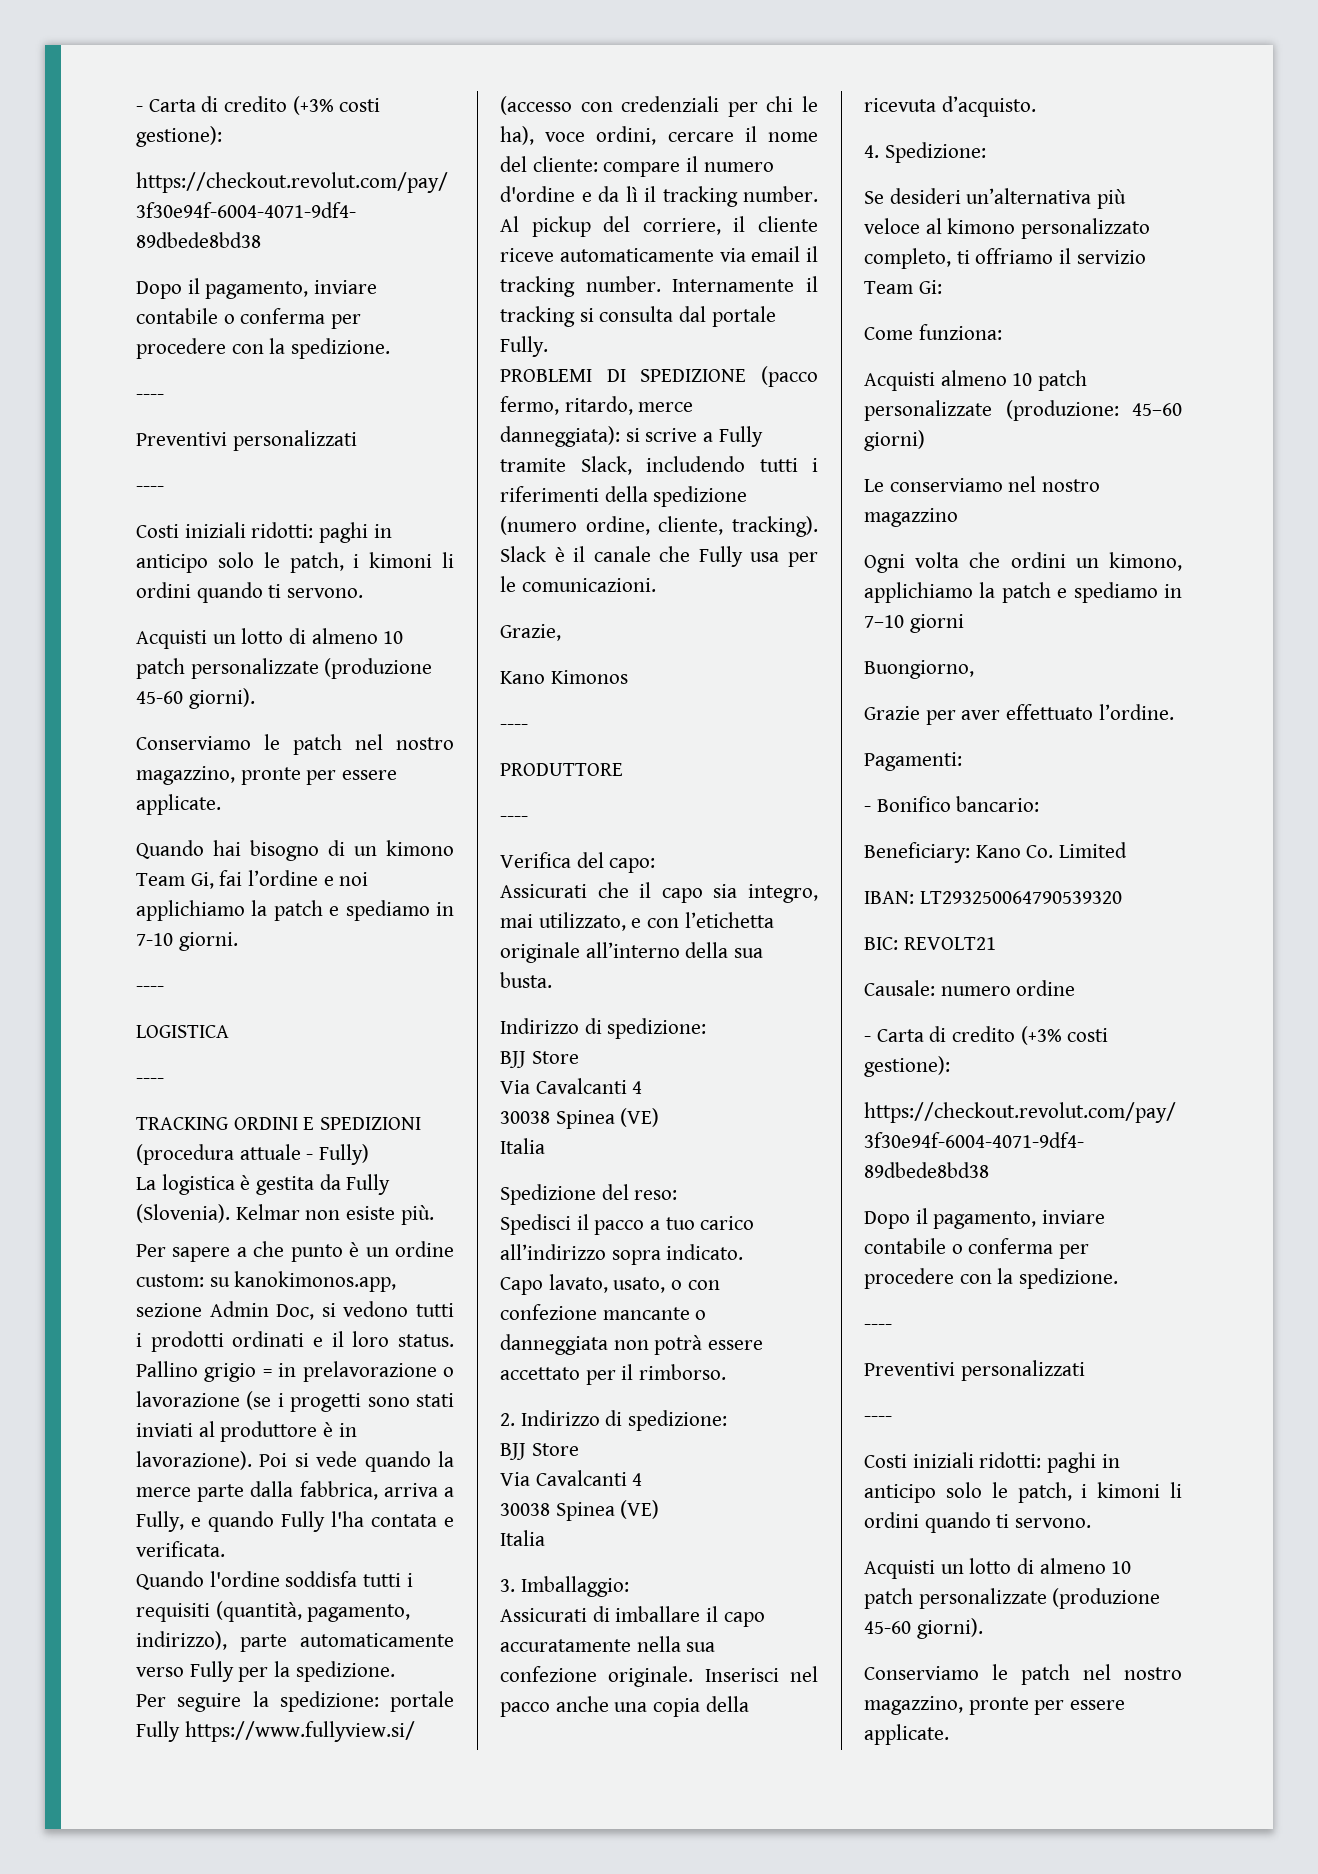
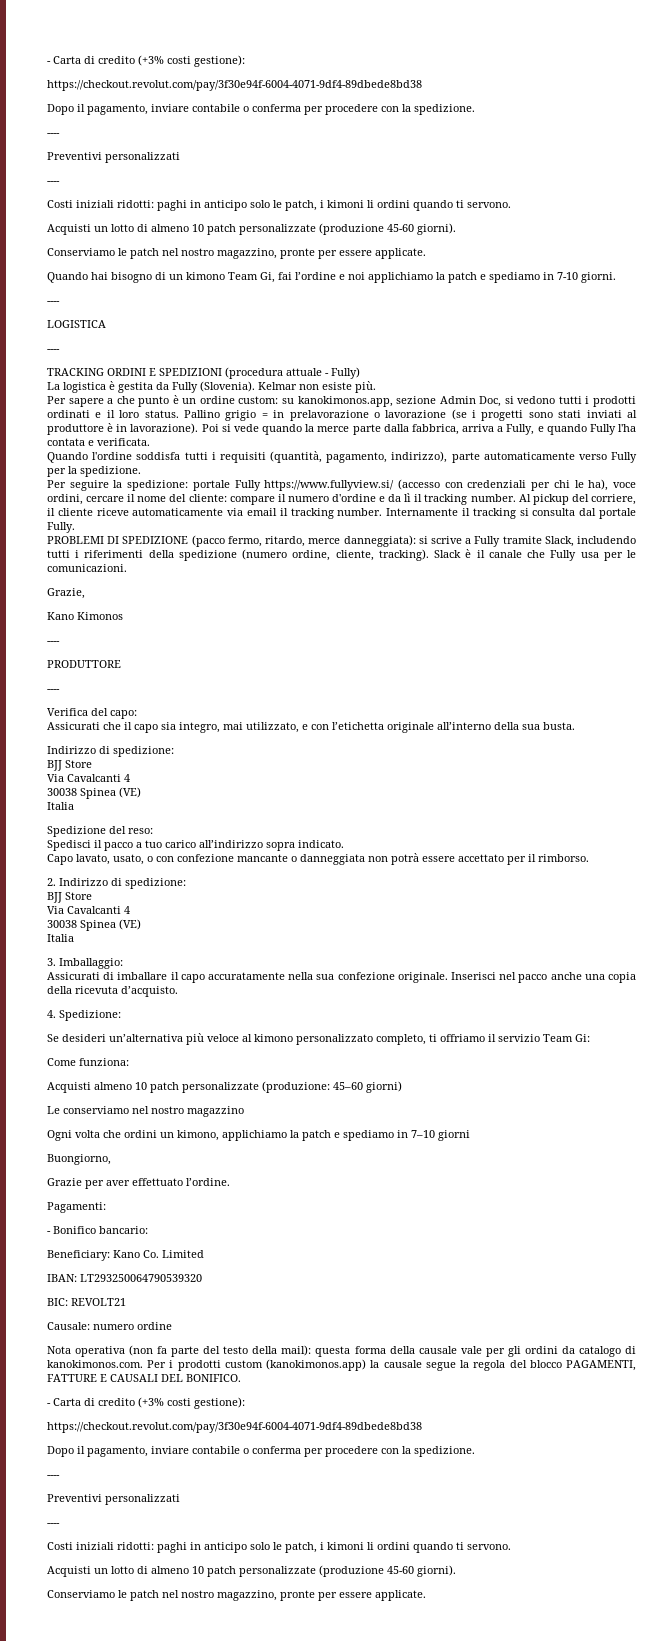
(1076, 988) none -> [47,1345,636,1357] [47,1359,636,1371] [47,1374,241,1382] // Nota operativa (non fa parte del testo della mail): questa forma della causale vale per gli ordini da catalogo di kanokimonos.com. Per i prodotti custom (kanokimonos.app) la causale segue la regola del blocco PAGAMENTI, FATTURE E CAUSALI DEL BONIFICO.

